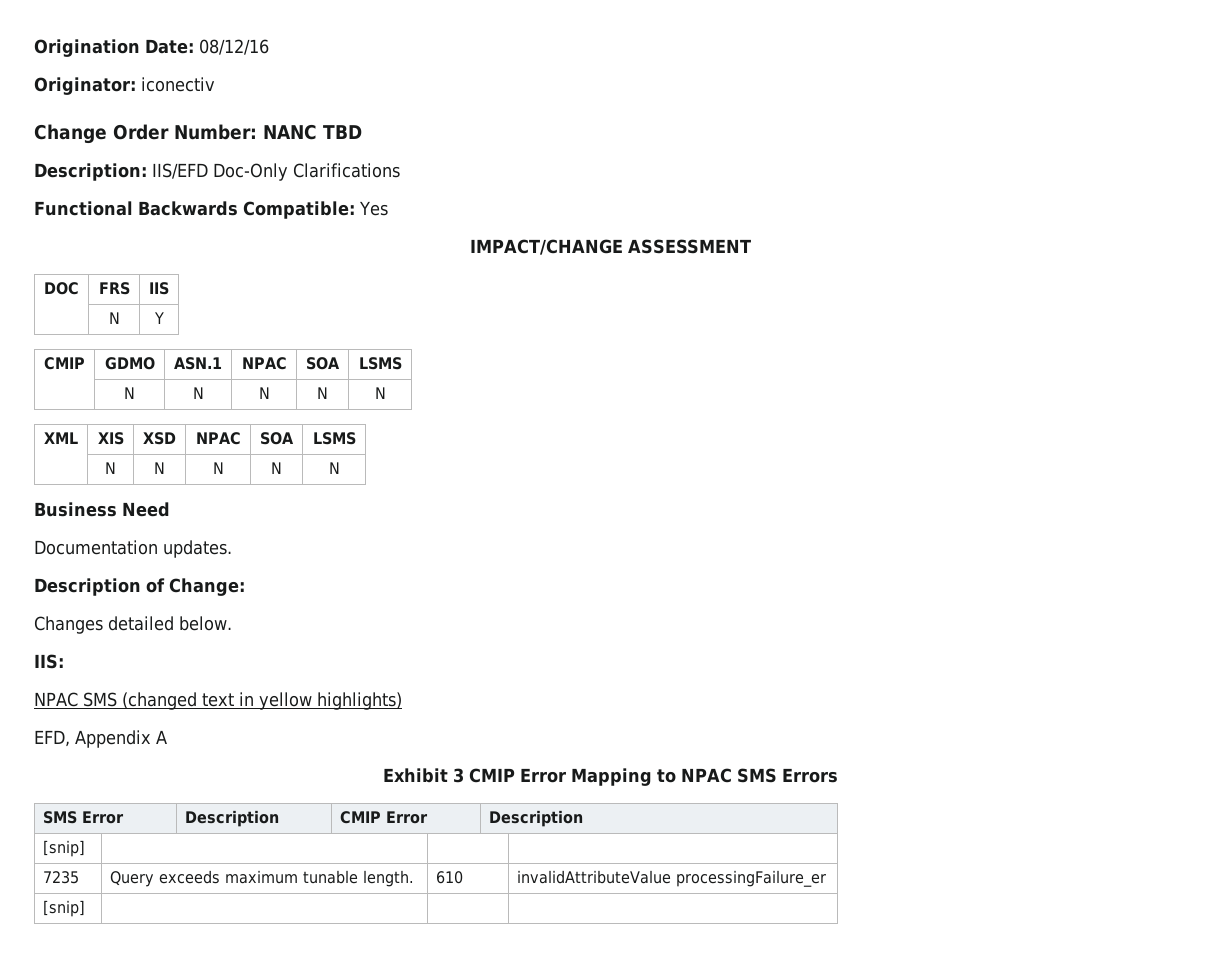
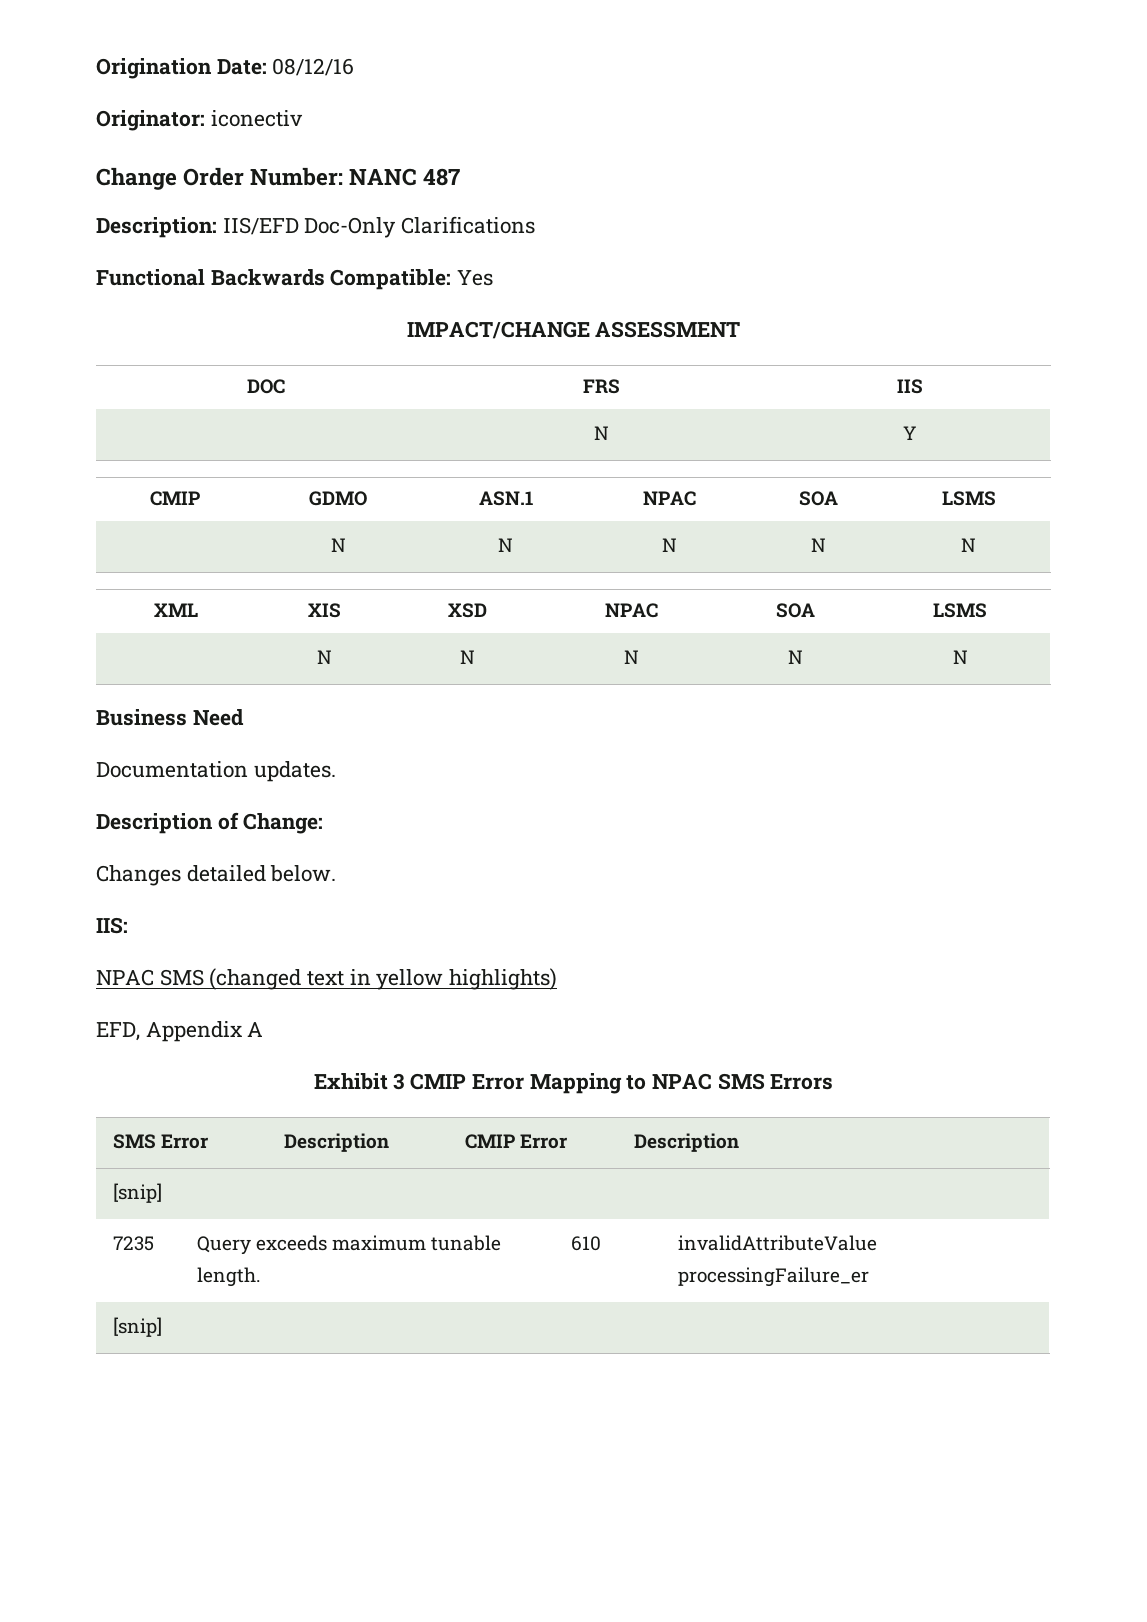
[323,125,362,139] TBD -> [423,168,461,186] 487

